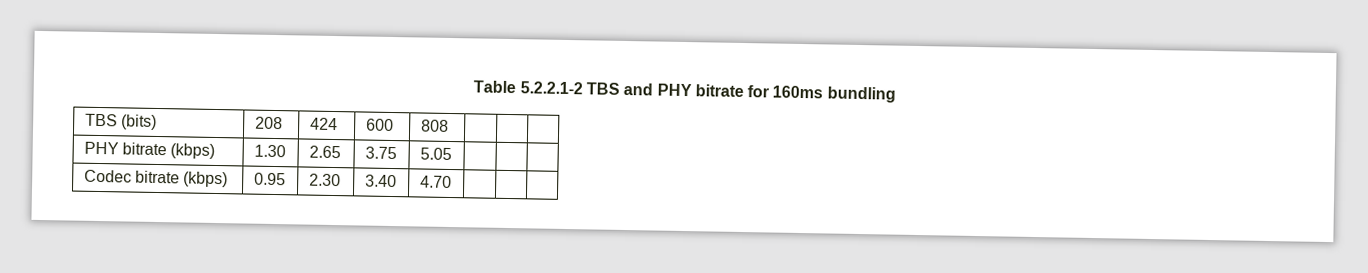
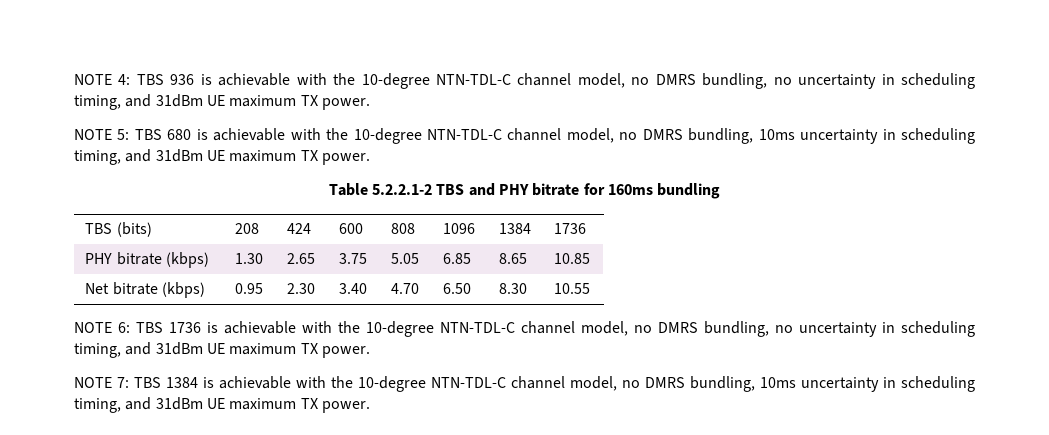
(473, 87) none -> [74,73,976,89] [74,94,370,110] [74,128,976,144] [74,149,370,165] NOTE 4: TBS 936 is achievable with the 10-degree NTN-TDL-C channel model, no DMRS bundling, no uncertainty in scheduling timing, and 31dBm UE maximum TX power. // NOTE 5: TBS 680 is achievable with the 10-degree NTN-TDL-C channel model, no DMRS bundling, 10ms uncertainty in scheduling timing, and 31dBm UE maximum TX power. //
(449, 125) | | -> [443,223,476,234] [499,223,532,234] [554,223,587,234] 1096 | 1384 | 1736
[83,169,132,183] | | // Codec -> [443,253,472,264] [499,253,528,264] [554,253,591,264] [85,283,110,294] 6.85 | 8.65 | 10.85 // Net
(452, 182) | | -> [443,283,472,294] [499,283,528,294] [554,283,591,294] [74,321,975,337] [74,342,370,358] [74,376,975,392] [74,397,370,413] 6.50 | 8.30 | 10.55 // NOTE 6: TBS 1736 is achievable with the 10-degree NTN-TDL-C channel model, no DMRS bundling, no uncertainty in scheduling timing, and 31dBm UE maximum TX power. // NOTE 7: TBS 1384 is achievable with the 10-degree NTN-TDL-C channel model, no DMRS bundling, 10ms uncertainty in scheduling timing, and 31dBm UE maximum TX power.

